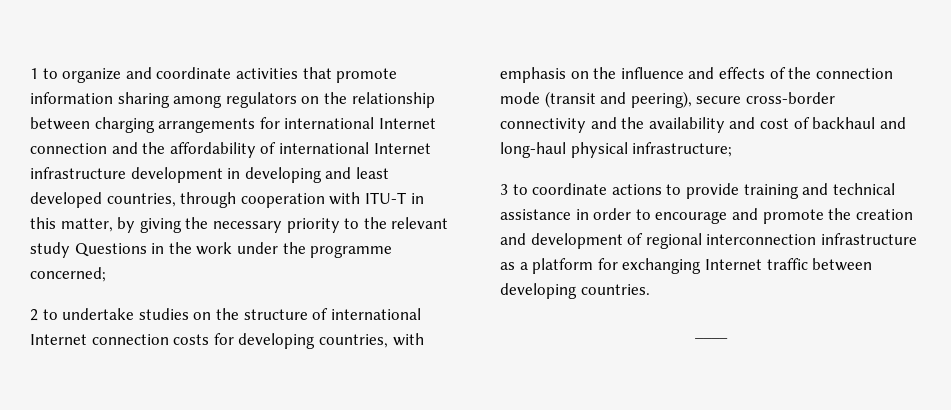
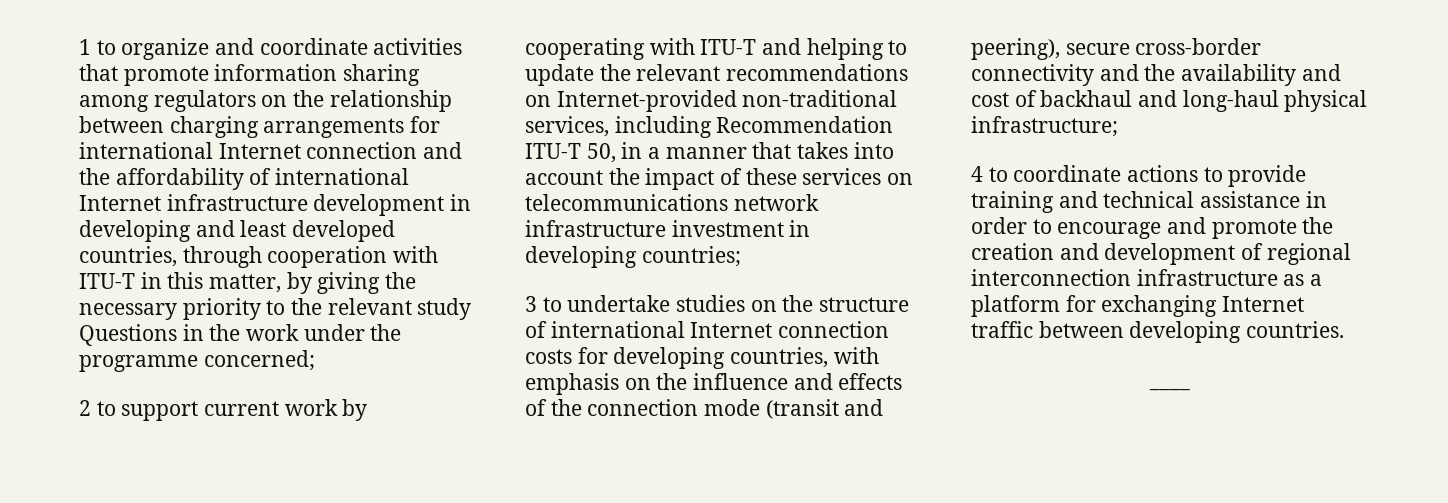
(58, 314) none -> [121,399,368,421] [525,38,908,60] [525,64,909,86] [525,90,898,112] [525,116,894,138] [525,142,894,163] [525,168,914,190] [525,194,819,211] [525,220,811,237] [525,246,741,268] [525,296,562,312] support current work by cooperating with ITU-T and helping to update the relevant recommendations on Internet-provided non-traditional services, including Recommendation ITU-T 50, in a manner that takes into account the impact of these services on telecommunications network infrastructure investment in developing countries; // 3 to
[500,184,508,195] 3 -> [971,166,983,182] 4

